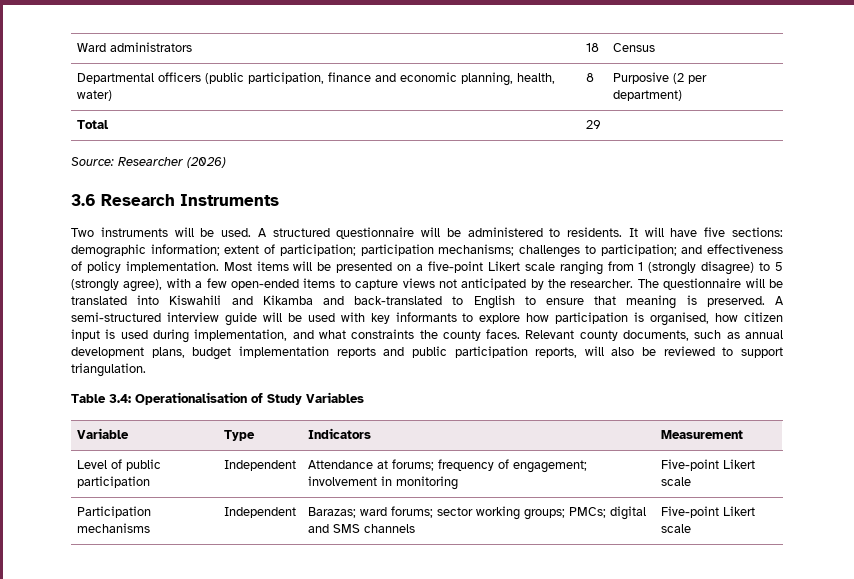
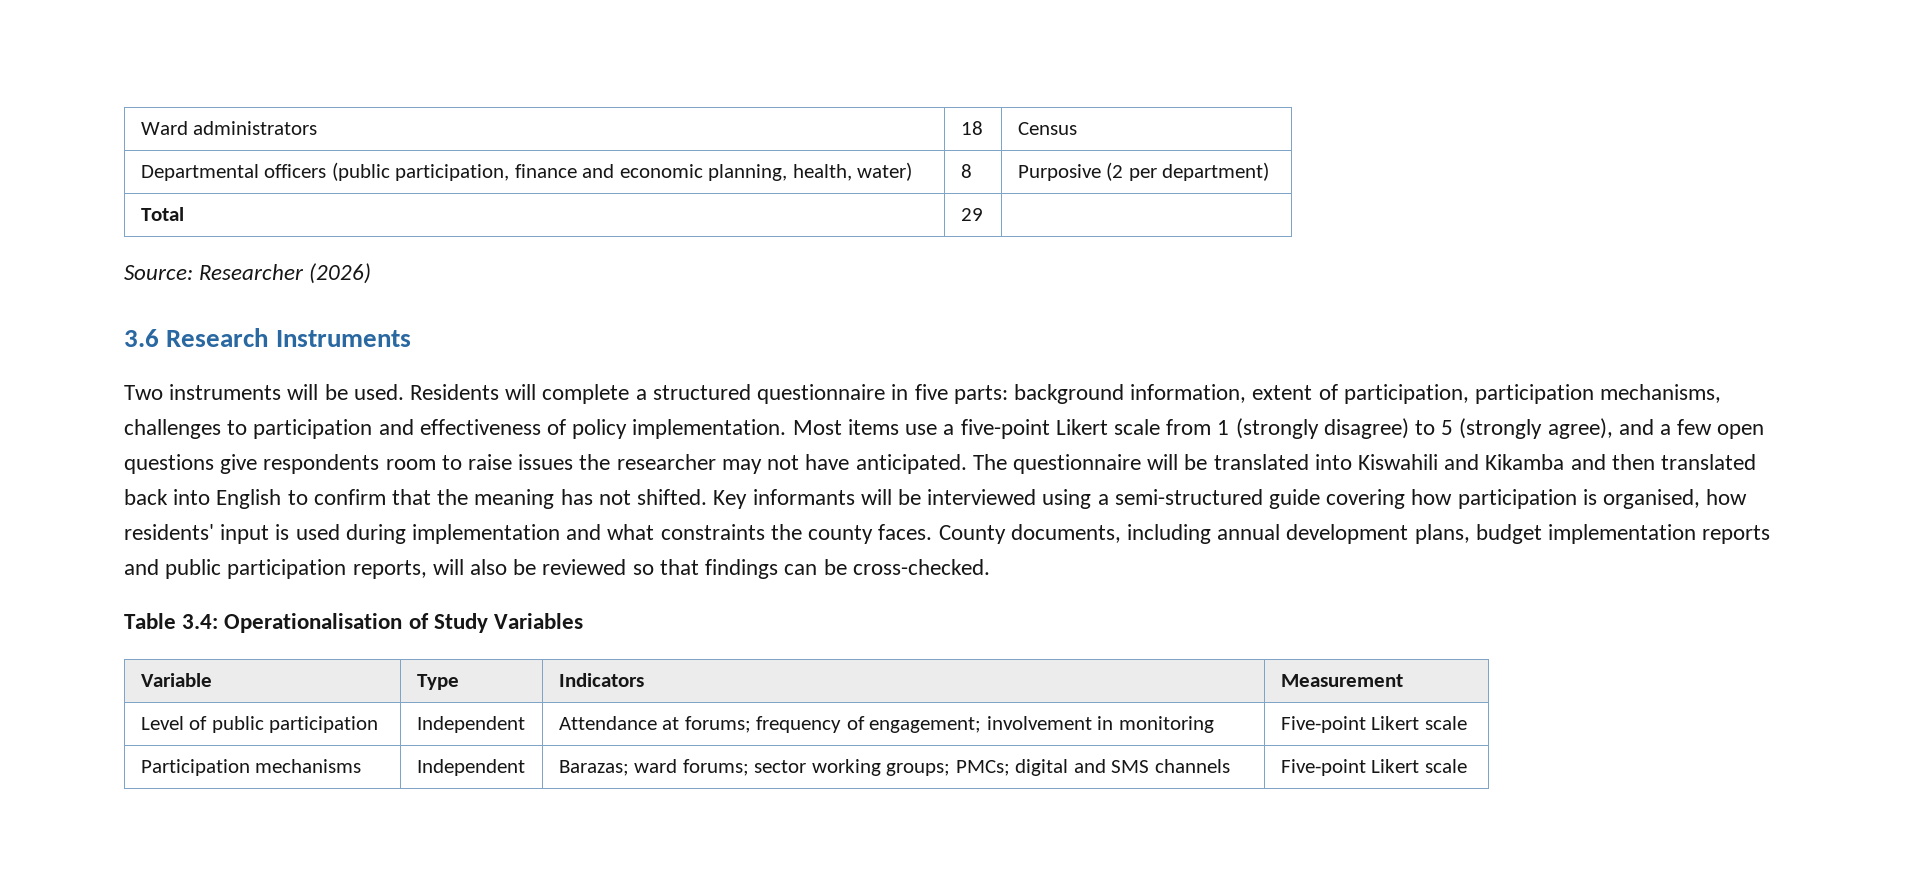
[257,227,783,239] [71,244,515,258] A structured questionnaire will be administered to residents. It will have five sections: demographic information; extent of participation; participation mechanisms; -> [410,384,1722,404] Residents will complete a structured questionnaire in five parts: background information, extent of participation, participation mechanisms,
[600,244,677,256] participation; -> [253,419,373,439] participation
[293,261,412,273] will be presented on -> [905,424,938,435] use
[559,261,603,275] ranging -> (1160, 427) none
[166,278,191,288] with -> [1618,419,1654,435] and
[230,278,634,290] open-ended items to capture views not anticipated by the researcher. -> [1717,424,1765,439] [124,454,967,474] open questions give respondents room to raise issues the researcher may not have anticipated.
[354,295,785,309] [71,312,521,326] back-translated to English to ensure that meaning is preserved. A semi-structured interview guide will be used with key informants to explore -> [1611,454,1757,470] [124,489,1406,509] then translated back into English to confirm that the meaning has not shifted. Key informants will be interviewed using a semi-structured guide covering
[744,312,783,322] citizen -> [124,524,214,540] residents'
[194,329,288,341] implementation, -> [412,524,561,544] implementation
[525,330,740,341] Relevant county documents, such as -> [938,524,1211,544] County documents, including
[722,347,783,358] [71,363,146,377] to support triangulation. -> [632,559,990,579] so that findings can be cross-checked.

